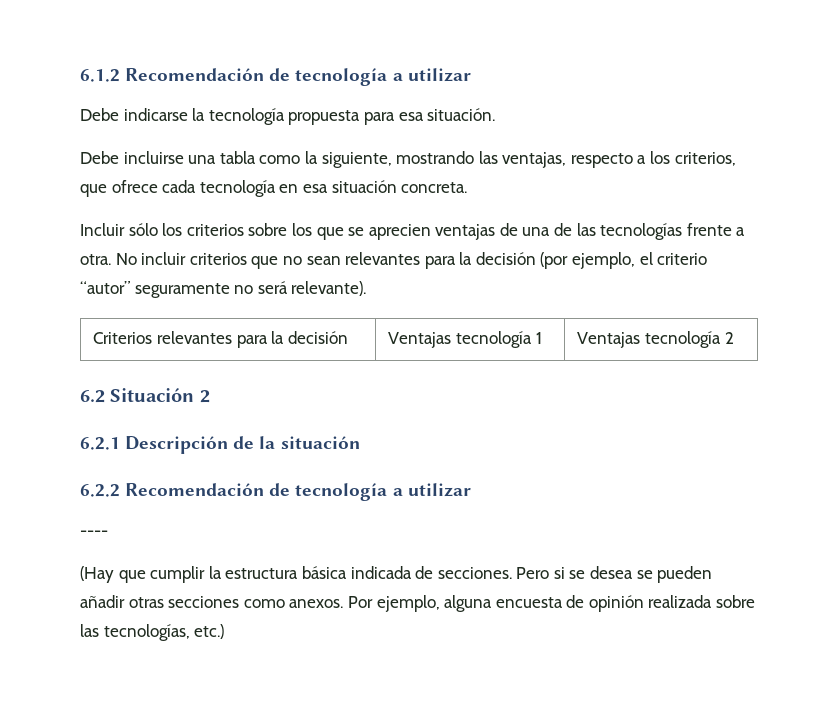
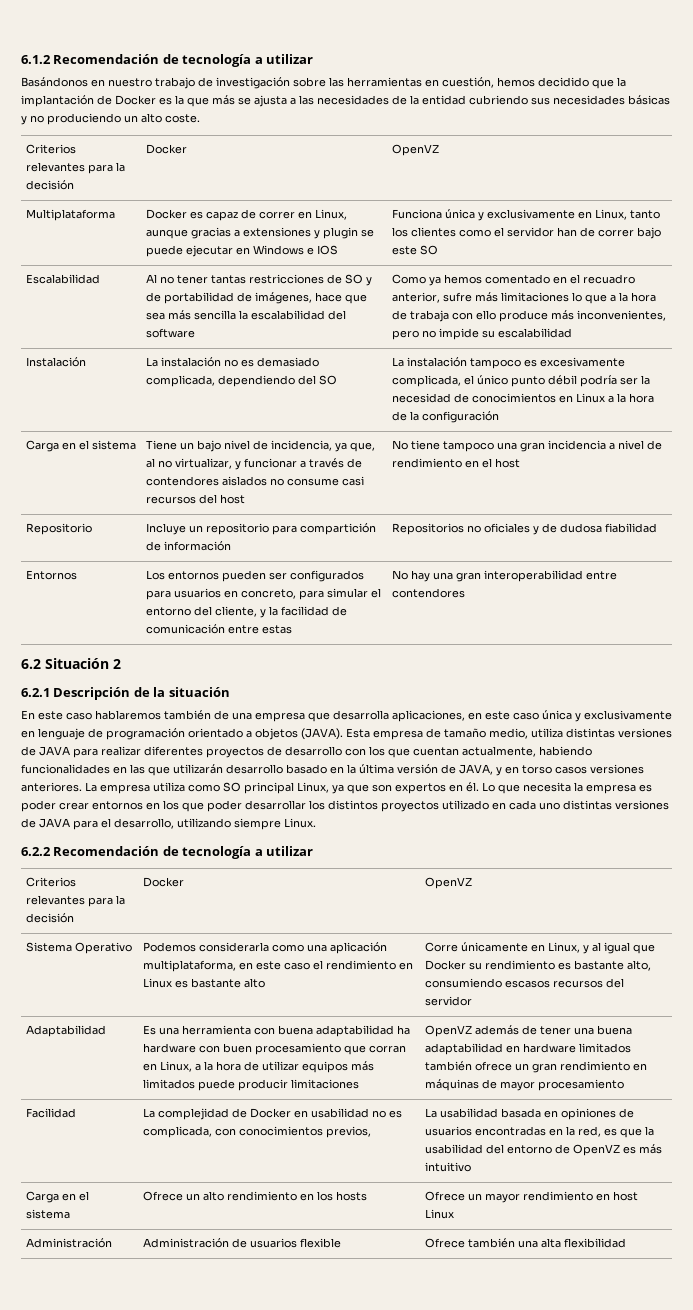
[80,108,496,125] [80,151,736,168] [80,180,468,197] [80,223,746,240] [80,252,708,269] [80,281,367,298] [93,331,348,348] [388,331,542,348] [577,331,734,348] Debe indicarse la tecnología propuesta para esa situación. // Debe incluirse una tabla como la siguiente, mostrando las ventajas, respecto a los criterios, que ofrece cada tecnología en esa situación concreta. // Incluir sólo los criterios sobre los que se aprecien ventajas de una de las tecnologías frente a otra. No incluir criterios que no sean relevantes para la decisión (por ejemplo, el criterio “autor” seguramente no será relevante). // Criterios relevantes para la decisión | Ventajas tecnología 1 | Ventajas tecnología 2 -> [21,77,626,89] [21,95,670,107] [21,113,200,125] [26,144,77,154] [26,162,126,174] [26,180,75,190] [146,144,188,154] [392,144,440,156] [26,209,116,221] [146,209,348,221] [146,227,375,239] [146,245,339,257] [392,209,661,221] [392,227,662,239] [392,245,439,255] [26,274,101,284] [146,274,373,286] [146,292,368,304] [146,310,347,320] [146,328,196,338] [392,274,636,286] [392,292,657,304] [392,310,667,322] [392,328,573,340] [26,357,87,367] [146,357,320,367] [146,375,338,387] [392,357,626,369] [392,375,651,387] [392,393,655,403] [392,411,500,423] [26,440,137,452] [146,440,376,452] [146,458,363,470] [146,476,365,486] [146,494,246,504] [392,440,663,452] [392,458,521,468] [26,523,93,535] [146,523,377,535] [146,541,232,551] [392,523,658,535] [26,570,78,580] [146,570,365,582] [146,588,382,600] [146,606,348,618] [146,624,293,634] [392,570,618,582] [392,588,466,598] Basándonos en nuestro trabajo de investigación sobre las herramientas en cuestión, hemos decidido que la implantación de Docker es la que más se ajusta a las necesidades de la entidad cubriendo sus necesidades básicas y no produciendo un alto coste. // Criterios relevantes para la decisión | Docker | OpenVZ // Multiplataforma | Docker es capaz de correr en Linux, aunque gracias a extensiones y plugin se puede ejecutar en Windows e IOS | Funciona única y exclusivamente en Linux, tanto los clientes como el servidor han de correr bajo este SO // Escalabilidad | Al no tener tantas restricciones de SO y de portabilidad de imágenes, hace que sea más sencilla la escalabilidad del software | Como ya hemos comentado en el recuadro anterior, sufre más limitaciones lo que a la hora de trabaja con ello produce más inconvenientes, pero no impide su escalabilidad // Instalación | La instalación no es demasiado complicada, dependiendo del SO | La instalación tampoco es excesivamente complicada, el único punto débil podría ser la necesidad de conocimientos en Linux a la hora de la configuración // Carga en el sistema | Tiene un bajo nivel de incidencia, ya que, al no virtualizar, y funcionar a través de contendores aislados no consume casi recursos del host | No tiene tampoco una gran incidencia a nivel de rendimiento en el host // Repositorio | Incluye un repositorio para compartición de información | Repositorios no oficiales y de dudosa fiabilidad // Entornos | Los entornos pueden ser configurados para usuarios en concreto, para simular el entorno del cliente, y la facilidad de comunicación entre estas | No hay una gran interoperabilidad entre contendores
(360, 442) none -> [21,710,672,722] [21,728,672,740] [21,746,592,758] [21,764,644,776] [21,782,652,794] [21,800,669,812] [21,818,316,830] // En este caso hablaremos también de una empresa que desarrolla aplicaciones, en este caso única y exclusivamente en lenguaje de programación orientado a objetos (JAVA). Esta empresa de tamaño medio, utiliza distintas versiones de JAVA para realizar diferentes proyectos de desarrollo con los que cuentan actualmente, habiendo funcionalidades en las que utilizarán desarrollo basado en la última versión de JAVA, y en torso casos versiones anteriores. La empresa utiliza como SO principal Linux, ya que son expertos en él. Lo que necesita la empresa es poder crear entornos en los que poder desarrollar los distintos proyectos utilizado en cada uno distintas versiones de JAVA para el desarrollo, utilizando siempre Linux.
[80,530,108,536] [80,566,713,583] [80,595,756,612] [80,624,225,641] // ---- // (Hay que cumplir la estructura básica indicada de secciones. Pero si se desea se pueden añadir otras secciones como anexos. Por ejemplo, alguna encuesta de opinión realizada sobre las tecnologías, etc.) -> [26,877,77,887] [26,895,126,907] [26,913,75,923] [143,877,185,887] [425,877,473,889] [26,942,133,954] [143,942,388,954] [143,960,414,972] [143,978,266,988] [425,942,656,954] [425,960,652,971] [425,978,625,988] [425,996,473,1006] [26,1025,107,1037] [143,1025,411,1037] [143,1043,407,1055] [143,1061,375,1073] [143,1079,360,1091] [425,1025,633,1037] [425,1043,632,1055] [425,1061,648,1073] [425,1079,625,1091] [26,1108,77,1118] [143,1108,403,1120] [143,1126,372,1138] [425,1108,635,1120] [425,1126,655,1138] [425,1144,663,1156] [425,1162,472,1172] [26,1191,90,1203] [26,1209,71,1219] [143,1191,368,1201] [425,1191,639,1203] [425,1209,455,1219] [26,1238,113,1248] [143,1238,342,1248] [425,1238,627,1248] // Criterios relevantes para la decisión | Docker | OpenVZ // Sistema Operativo | Podemos considerarla como una aplicación multiplataforma, en este caso el rendimiento en Linux es bastante alto | Corre únicamente en Linux, y al igual que Docker su rendimiento es bastante alto, consumiendo escasos recursos del servidor // Adaptabilidad | Es una herramienta con buena adaptabilidad ha hardware con buen procesamiento que corran en Linux, a la hora de utilizar equipos más limitados puede producir limitaciones | OpenVZ además de tener una buena adaptabilidad en hardware limitados también ofrece un gran rendimiento en máquinas de mayor procesamiento // Facilidad | La complejidad de Docker en usabilidad no es complicada, con conocimientos previos, | La usabilidad basada en opiniones de usuarios encontradas en la red, es que la usabilidad del entorno de OpenVZ es más intuitivo // Carga en el sistema | Ofrece un alto rendimiento en los hosts | Ofrece un mayor rendimiento en host Linux // Administración | Administración de usuarios flexible | Ofrece también una alta flexibilidad

